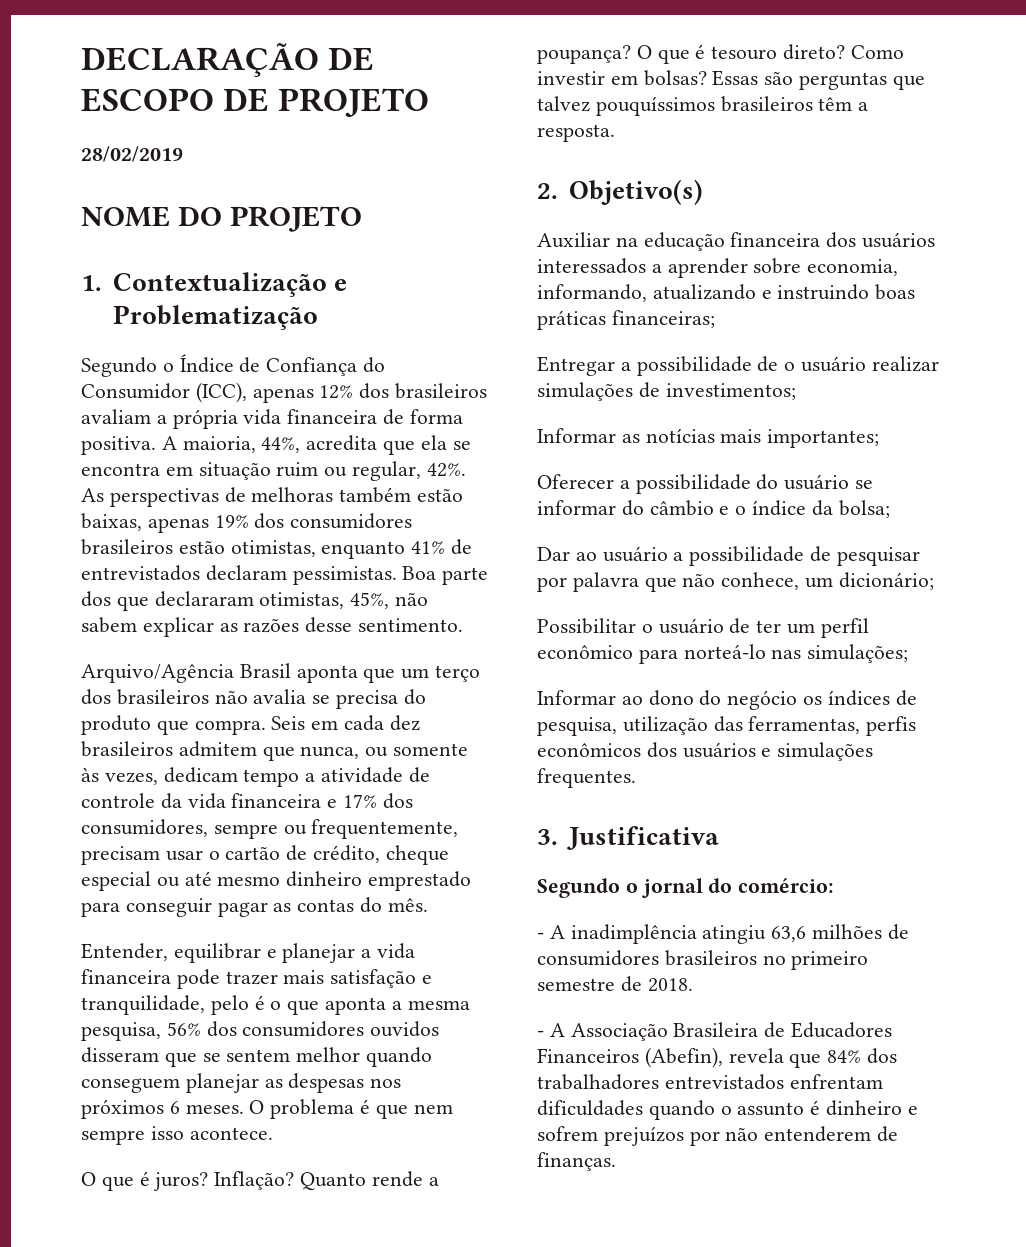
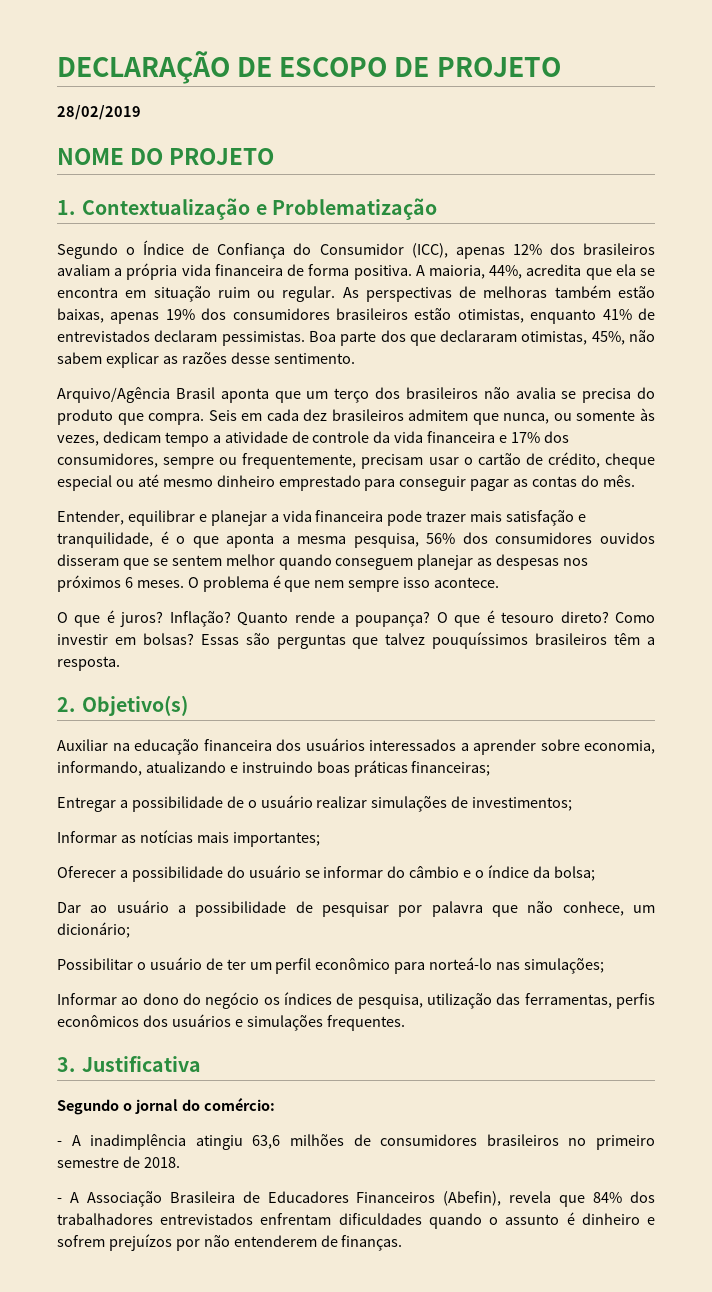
[352,461,466,481] regular, 42%. -> [282,286,336,302] regular.
[210,995,249,1015] pelo -> (153, 540) none

